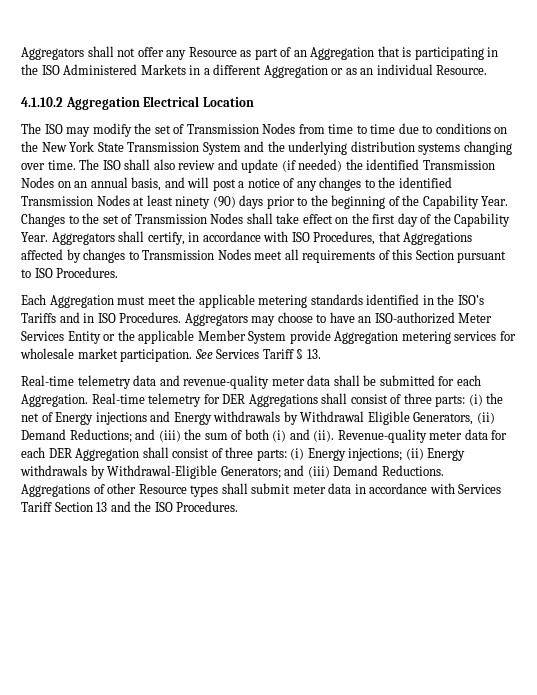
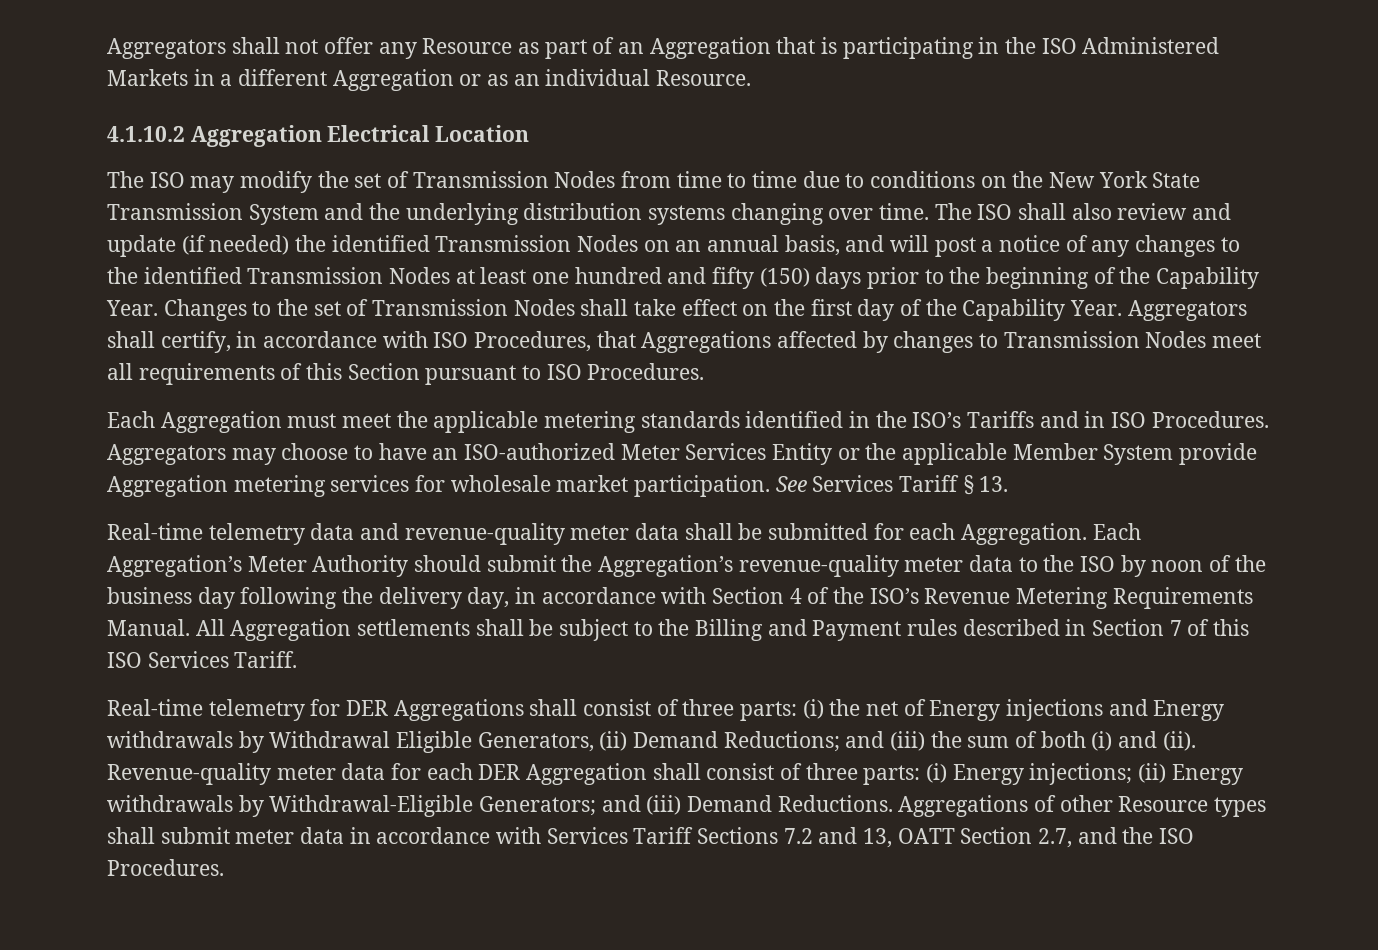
[175,196,236,209] ninety (90) -> [532,267,810,289] one hundred and fifty (150)
(88, 400) none -> [1092,523,1141,540] [107,555,1266,577] [107,587,1253,609] [107,619,1250,641] [107,651,298,668] Each Aggregation’s Meter Authority should submit the Aggregation’s revenue-quality meter data to the ISO by noon of the business day following the delivery day, in accordance with Section 4 of the ISO’s Revenue Metering Requirements Manual. All Aggregation settlements shall be subject to the Billing and Payment rules described in Section 7 of this ISO Services Tariff. //
[54,502,108,512] Section 13 -> [697,827,1073,848] Sections 7.2 and 13, OATT Section 2.7,

